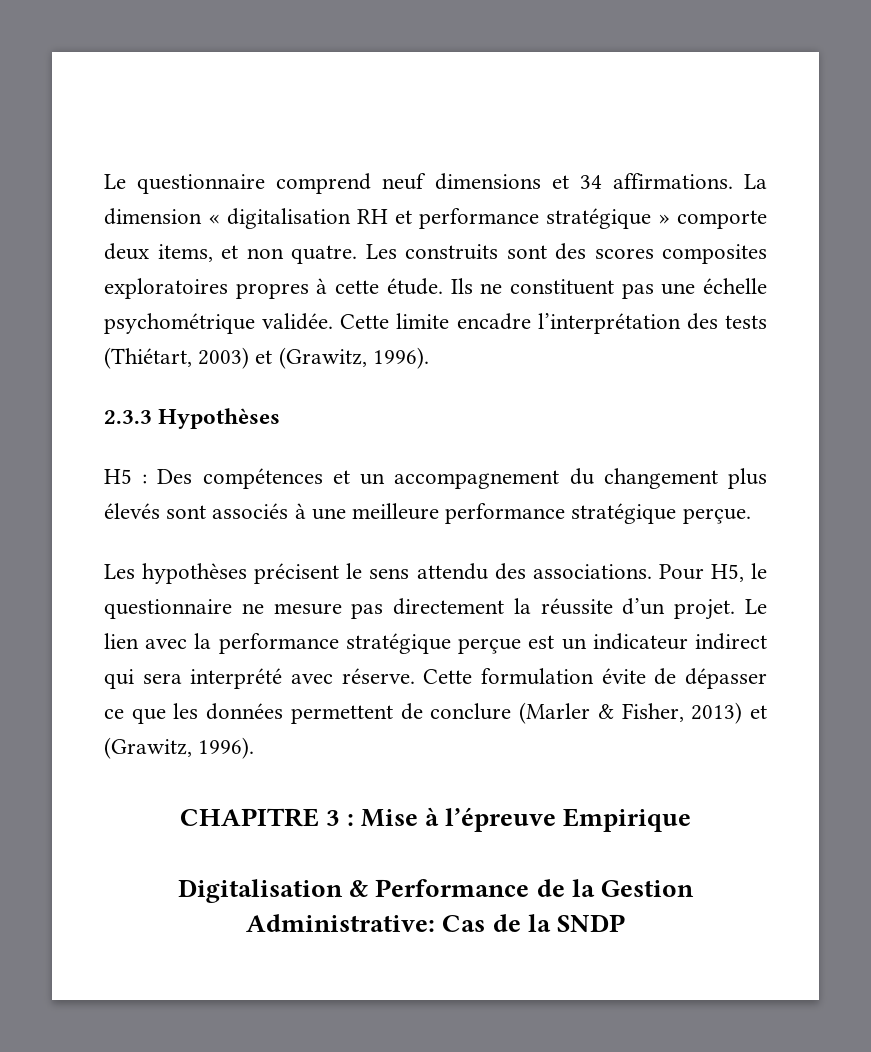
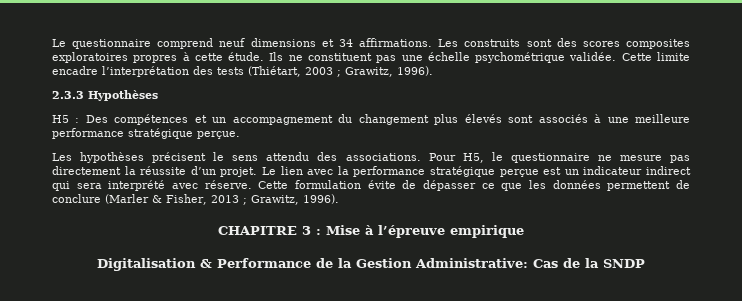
[744,174,767,189] [104,208,767,229] [104,243,357,264] La dimension « digitalisation RH et performance stratégique » comporte deux items, et non quatre. -> (433, 42) none
[198,347,367,369] 2003) et (Grawitz, -> [305,67,393,77] 2003 ; Grawitz,
[691,702,768,724] [104,737,192,759] 2013) et (Grawitz, -> [210,195,299,205] 2013 ; Grawitz,
[563,808,692,832] Empirique -> [450,225,524,238] empirique

